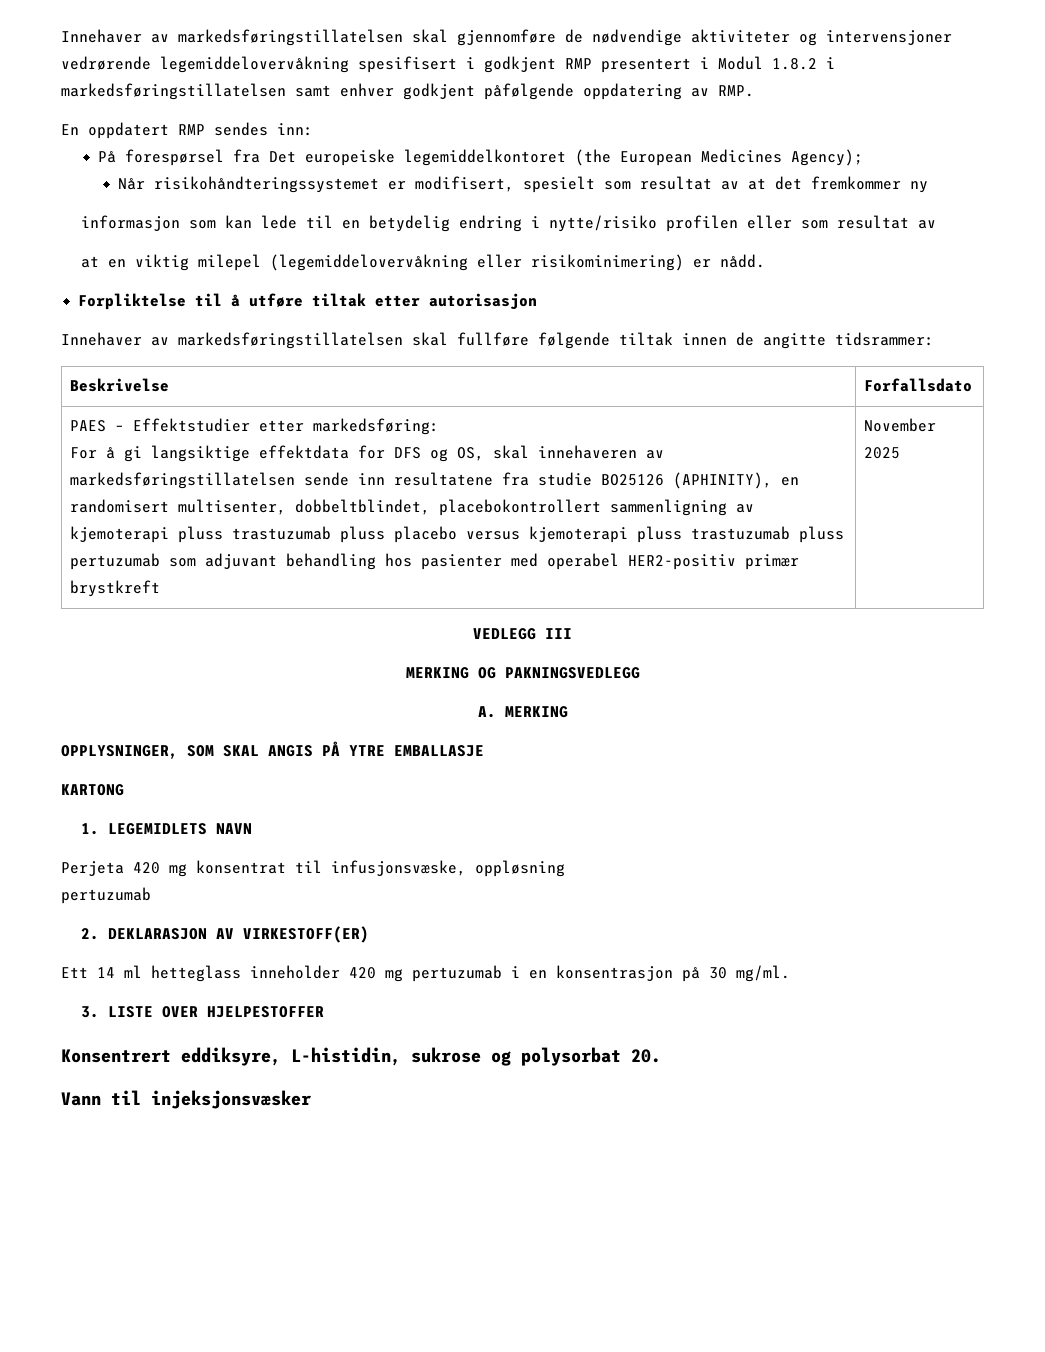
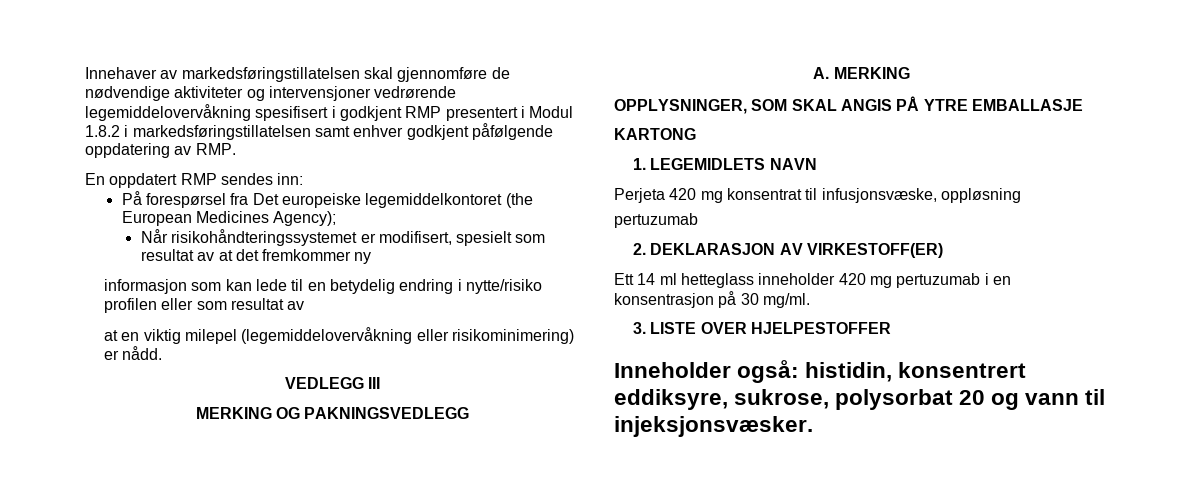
[78,293,538,310] [61,332,934,349] [69,378,169,392] [863,378,972,392] [69,418,439,435] [69,445,664,462] [69,472,799,489] [69,499,754,516] [69,526,844,543] [69,553,799,570] [69,580,160,597] [863,418,936,432] [863,447,900,459] // Forpliktelse til å utføre tiltak etter autorisasjon // Innehaver av markedsføringstillatelsen skal fullføre følgende tiltak innen de angitte tidsrammer: // Beskrivelse | Forfallsdato // PAES – Effektstudier etter markedsføring: // For å gi langsiktige effektdata for DFS og OS, skal innehaveren av markedsføringstillatelsen sende inn resultatene fra studie BO25126 (APHINITY), en randomisert multisenter, dobbeltblindet, placebokontrollert sammenligning av kjemoterapi pluss trastuzumab pluss placebo versus kjemoterapi pluss trastuzumab pluss pertuzumab som adjuvant behandling hos pasienter med operabel HER2-positiv primær brystkreft | November 2025 -> (163, 353) none
[61,1047,661,1066] [61,1090,311,1109] Konsentrert eddiksyre, L-histidin, sukrose og polysorbat 20. // Vann til injeksjonsvæsker -> [614,360,1027,383] [614,389,1106,410] [614,416,813,437] Inneholder også: histidin, konsentrert eddiksyre, sukrose, polysorbat 20 og vann til injeksjonsvæsker.

